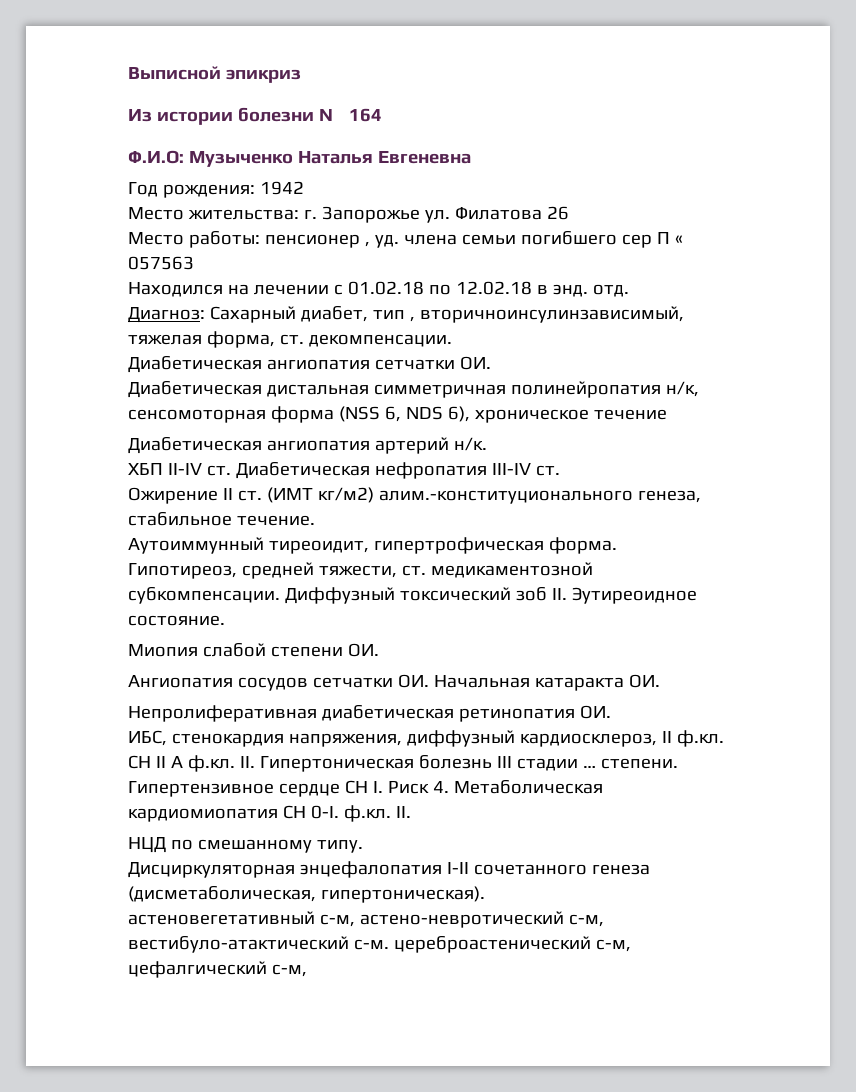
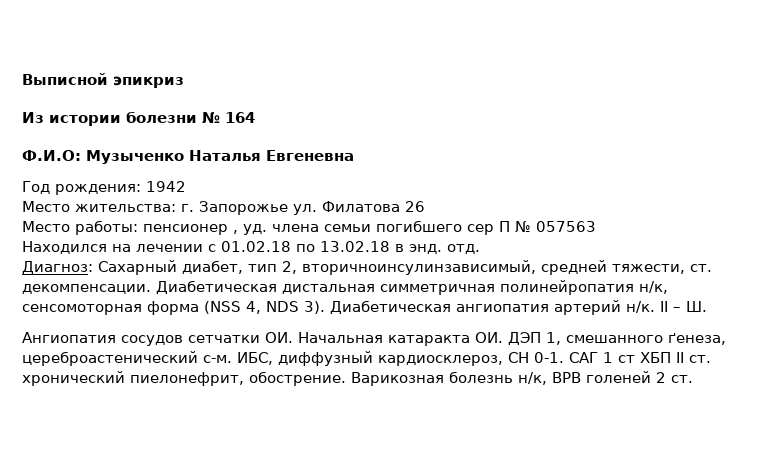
[674,235,683,244] « -> [515,221,531,232] №
[455,281,532,295] 12.02.18 -> [320,241,390,252] 13.02.18
[409,306,684,323] [128,331,452,348] [128,356,491,373] , вторичноинсулинзависимый, тяжелая форма, ст. декомпенсации. // Диабетическая ангиопатия сетчатки ОИ. // -> [282,260,712,275] [22,284,151,294] 2, вторичноинсулинзависимый, средней тяжести, ст. декомпенсации.
[384,406,667,423] 6, NDS 6), хроническое течение // -> [246,301,325,314] 4, NDS 3).
[128,462,560,479] [128,487,701,504] [128,512,315,526] [128,537,617,554] [128,562,593,579] [128,587,697,604] [128,615,225,626] [128,643,379,657] // ХБП II-IV ст. Диабетическая нефропатия III-IV ст. // Ожирение II ст. (ИМТ кг/м2) алим.-конституционального генеза, стабильное течение. // Аутоиммунный тиреоидит, гипертрофическая форма. Гипотиреоз, средней тяжести, ст. медикаментозной субкомпенсации. Диффузный токсический зоб II. Эутиреоидное состояние. // Миопия слабой степени ОИ. -> [660,301,707,312] II – Ш.
[128,705,611,722] [128,730,724,747] [128,755,678,772] [128,780,603,797] [128,805,411,822] [128,837,363,853] [128,861,650,878] [128,886,485,903] [128,911,604,928] [128,936,631,953] [128,961,307,978] // Непролиферативная диабетическая ретинопатия ОИ. // ИБС, стенокардия напряжения, диффузный кардиосклероз, II ф.кл. СН II А ф.кл. II. Гипертоническая болезнь III стадии … степени. Гипертензивное сердце СН I. Риск 4. Метаболическая кардиомиопатия СН 0-I. ф.кл. II. // НЦД по смешанному типу. // Дисциркуляторная энцефалопатия I-II сочетанного генеза (дисметаболическая, гипертоническая). // астеновегетативный с-м, астено-невротический с-м, вестибуло-атактический с-м. цереброастенический с-м, цефалгический с-м, -> [508,332,726,345] [22,351,711,366] [22,371,693,386] ДЭП 1, смешанного ґенеза, цереброастенический с-м. ИБС, диффузный кардиосклероз, СН 0-1. САГ 1 ст ХБП II ст. хронический пиелонефрит, обострение. Варикозная болезнь н/к, ВРВ голеней 2 ст.

